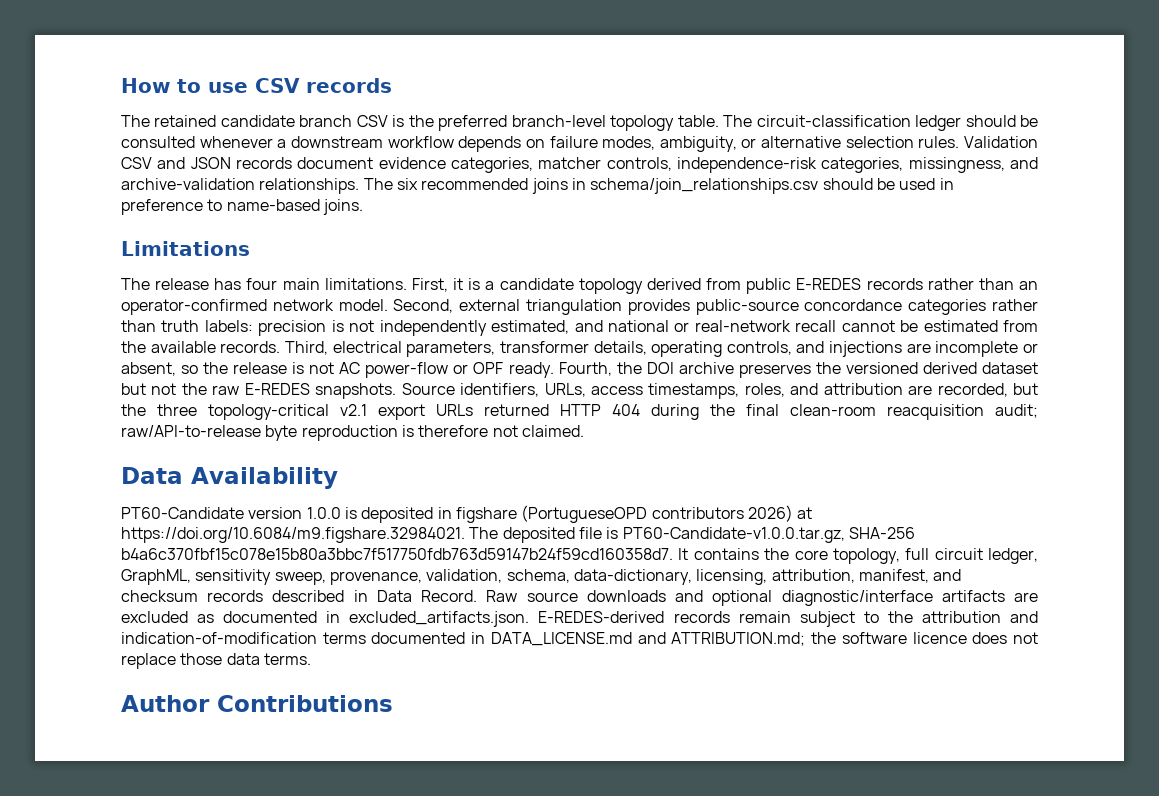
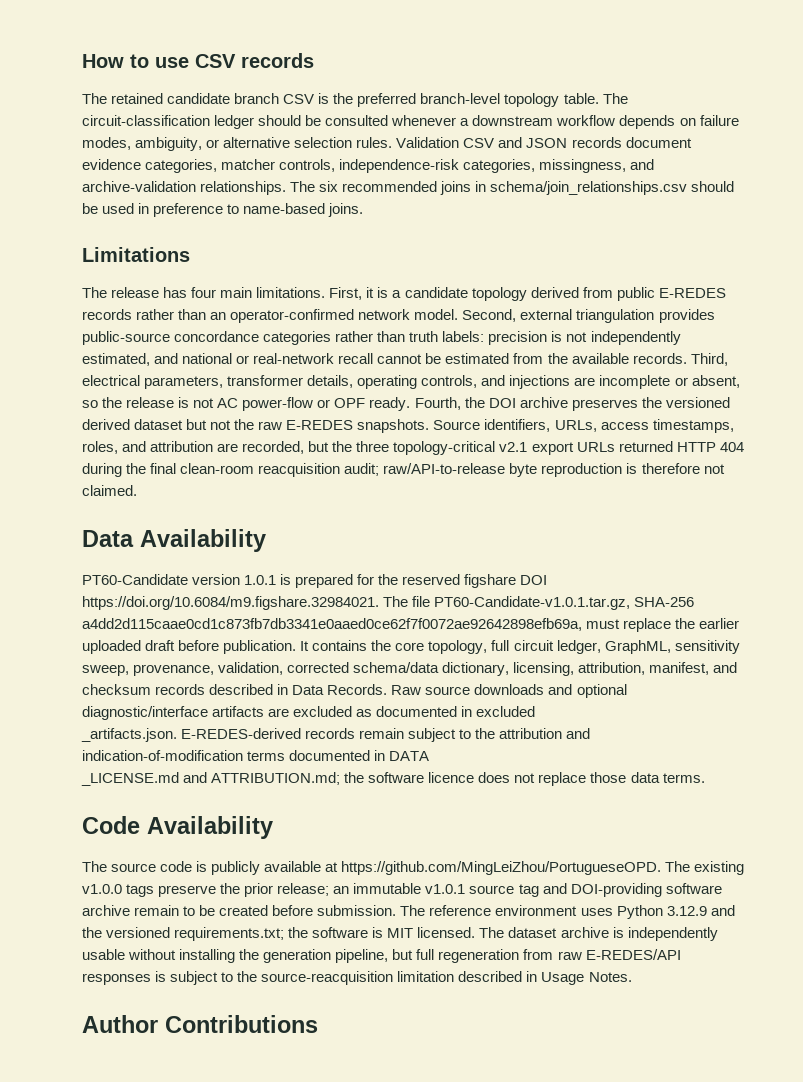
[306,505,813,523] [121,527,915,543] [121,548,673,560] 1.0.0 is deposited in figshare (PortugueseOPD contributors 2026) at https://doi.org/10.6084/m9.figshare.32984021. The deposited file is PT60-Candidate-v1.0.0.tar.gz, SHA-256 b4a6c370fbf15c078e15b80a3bbc7f517750fdb763d59147b24f59cd160358d7. -> [244,574,548,588] [82,596,695,610] [82,618,740,632] [82,640,297,654] 1.0.1 is prepared for the reserved figshare DOI https://doi.org/10.6084/m9.figshare.32984021. The file PT60-Candidate-v1.0.1.tar.gz, SHA-256 a4dd2d115caae0cd1c873fb7db3341e0aaed0ce62f7f0072ae92642898efb69a, must replace the earlier uploaded draft before publication.
[506,569,692,585] schema, data-dictionary, -> [287,662,510,676] corrected schema/data dictionary,
[421,590,478,602] Record. -> [327,684,388,695] Records.
[349,611,530,627] excluded_artifacts.json. -> [476,706,536,717] [81,728,177,742] excluded // _artifacts.json.
[490,632,632,646] DATA_LICENSE.md -> [389,751,430,761] [81,772,179,786] DATA // _LICENSE.md
(311, 659) none -> [82,816,273,839] [82,861,745,875] [82,883,722,897] [82,905,735,919] [82,927,718,941] [82,949,681,963] [82,971,632,985] // Code Availability // The source code is publicly available at https://github.com/MingLeiZhou/PortugueseOPD. The existing v1.0.0 tags preserve the prior release; an immutable v1.0.1 source tag and DOI-providing software archive remain to be created before submission. The reference environment uses Python 3.12.9 and the versioned requirements.txt; the software is MIT licensed. The dataset archive is independently usable without installing the generation pipeline, but full regeneration from raw E-REDES/API responses is subject to the source-reacquisition limitation described in Usage Notes.

